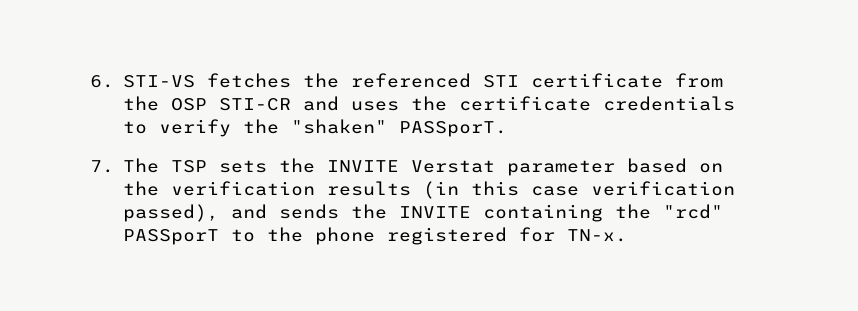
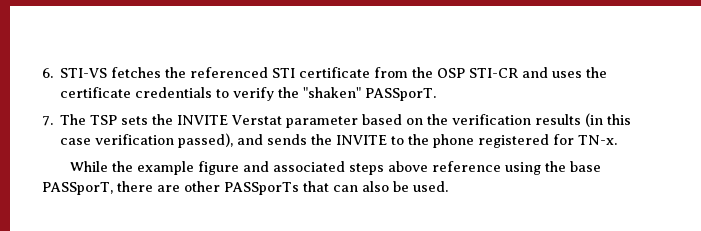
[482,204,723,222] [122,229,219,245] containing the "rcd" PASSporT -> (388, 140) none
(627, 235) none -> [69,161,601,175] [42,181,448,195] // While the example figure and associated steps above reference using the base PASSporT, there are other PASSporTs that can also be used.

